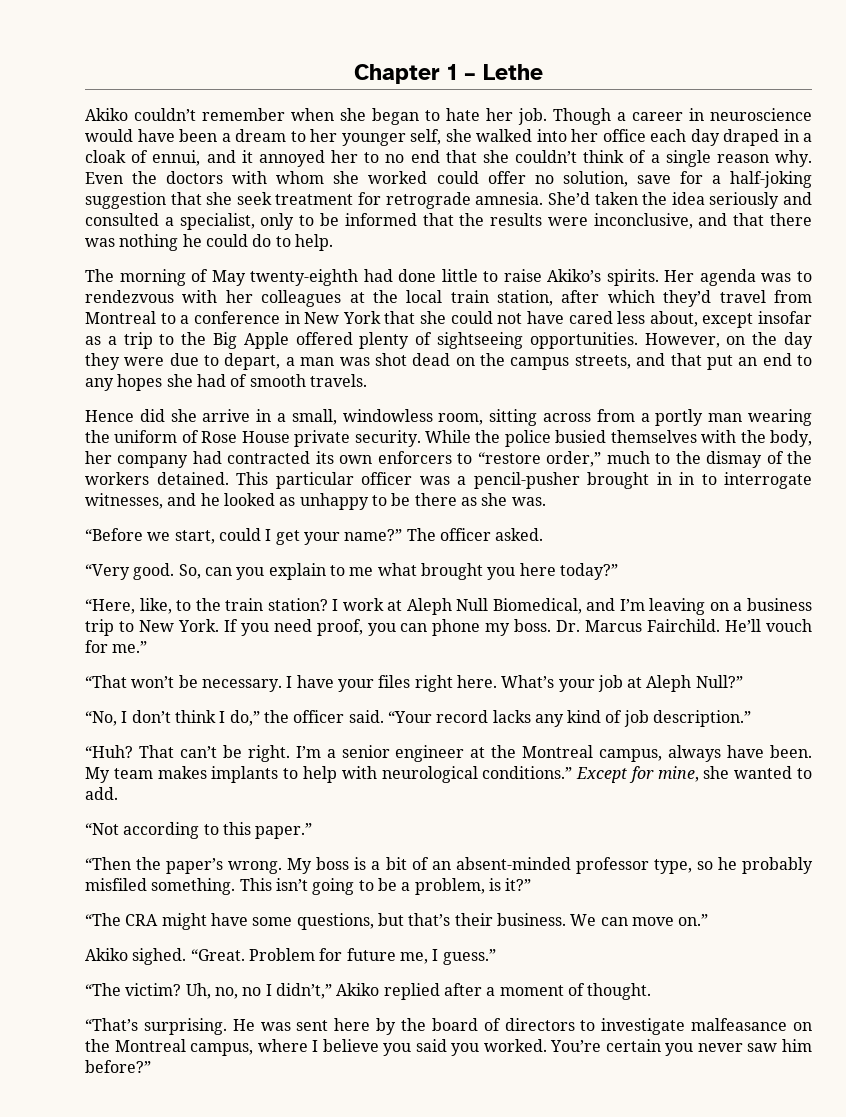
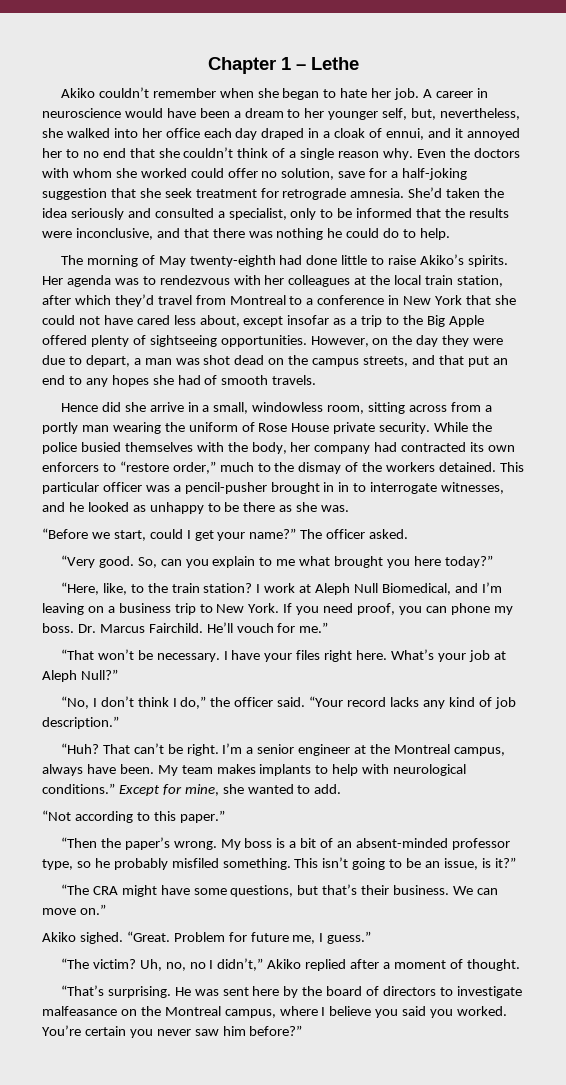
[553,108,626,125] Though a -> [423,89,433,98] A
(441, 137) none -> [411,108,521,120] but, nevertheless,
[401,878,485,895] a problem, -> [425,858,478,870] an issue,

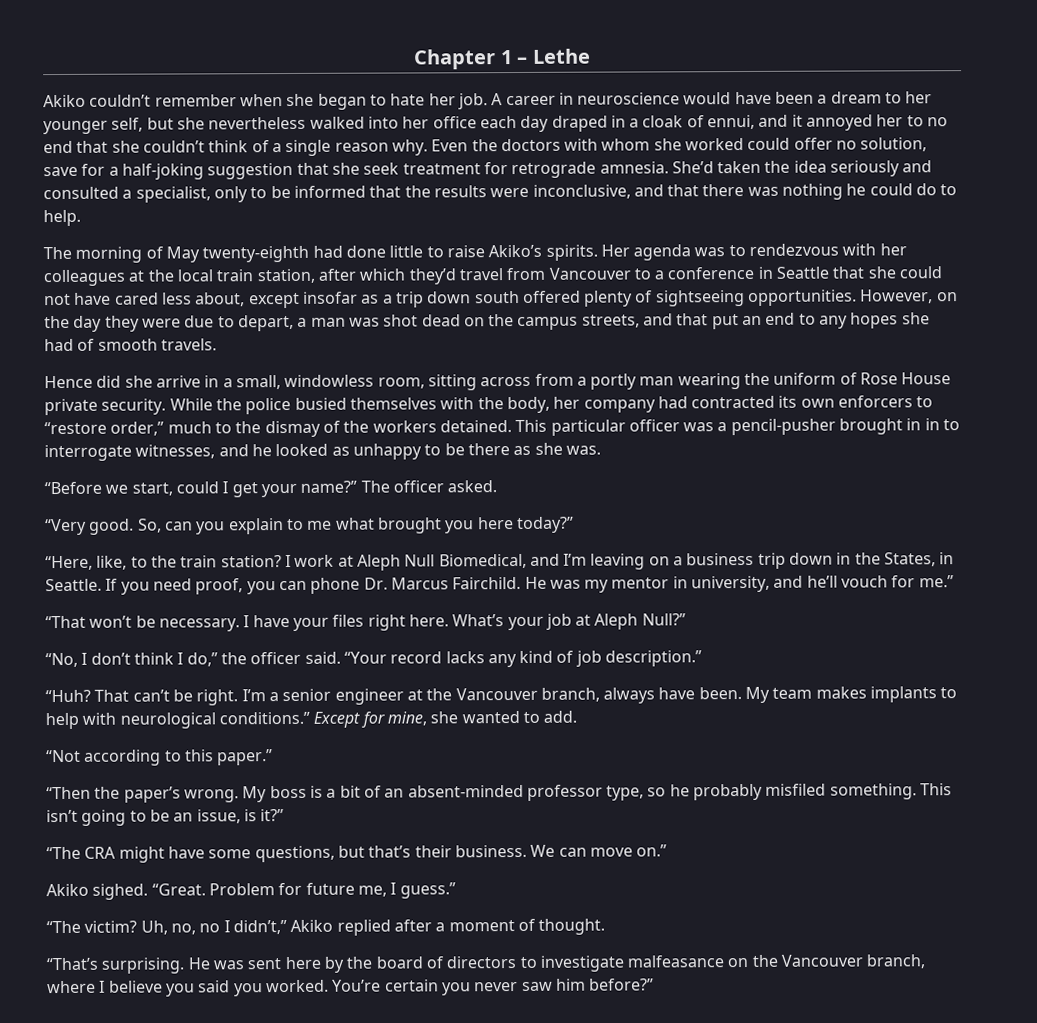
[411,108,521,120] [42,128,63,138] but, nevertheless, she -> [146,116,307,130] but she nevertheless
[229,295,286,305] Montreal -> [548,267,631,280] Vancouver
[403,295,463,305] New York -> [776,266,830,279] Seattle
[386,315,484,327] to the Big Apple -> [427,290,520,304] down south
[199,603,280,613] to New York. -> [789,552,955,567] [45,578,102,592] down in the States, in Seattle.
[493,606,513,615] [42,623,74,633] my boss. -> (361, 585) none
[206,622,233,633] He’ll -> [524,575,838,593] He was my mentor in university, and he’ll
[393,744,505,756] Montreal campus, -> [455,687,600,702] Vancouver branch,
[164,1006,276,1018] Montreal campus, -> [781,954,926,969] Vancouver branch,

